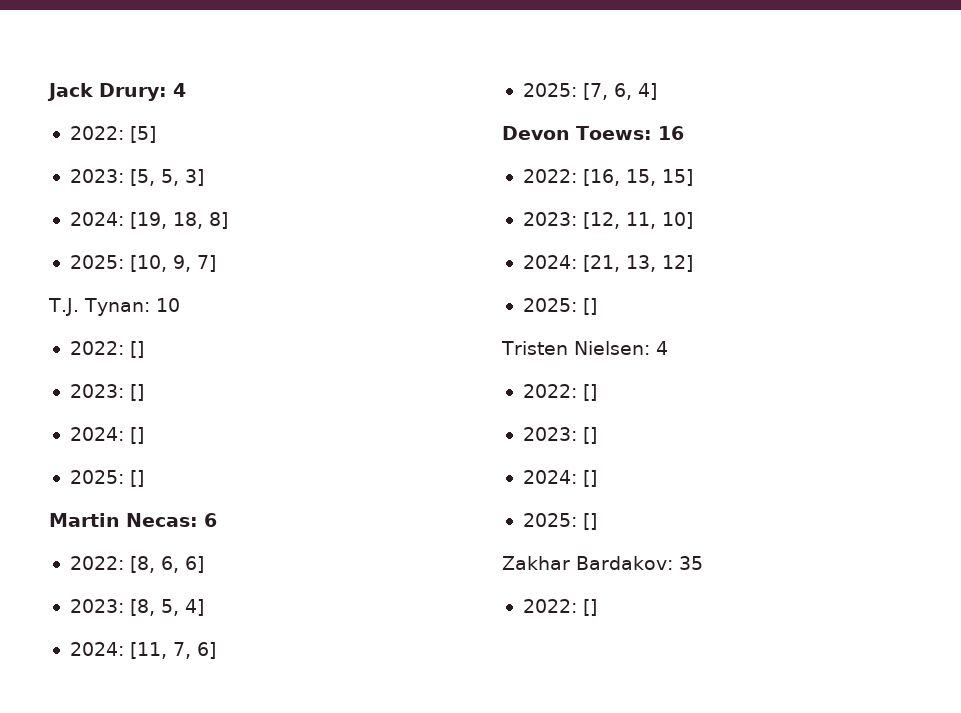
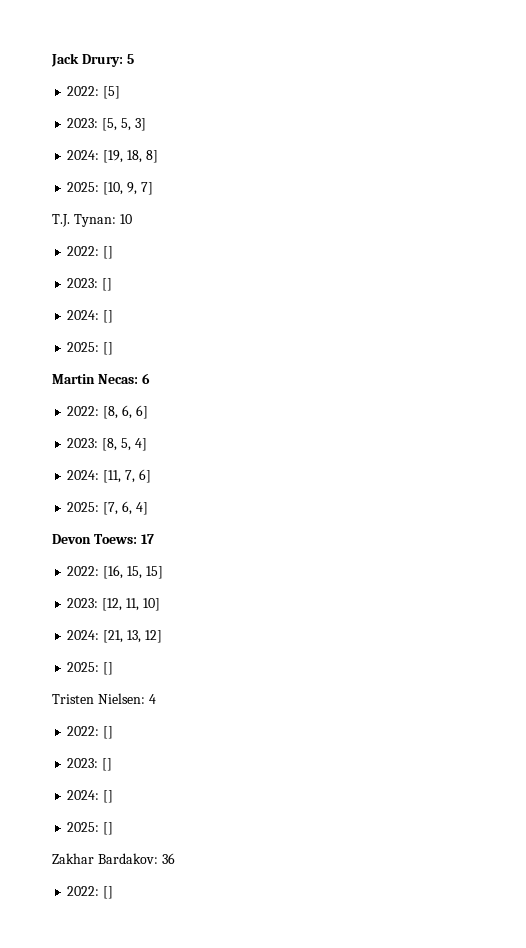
[173,83,186,97] 4 -> [126,54,134,64] 5
[657,126,684,140] 16 -> [140,534,154,544] 17
[678,556,703,570] 35 -> [161,853,175,864] 36

